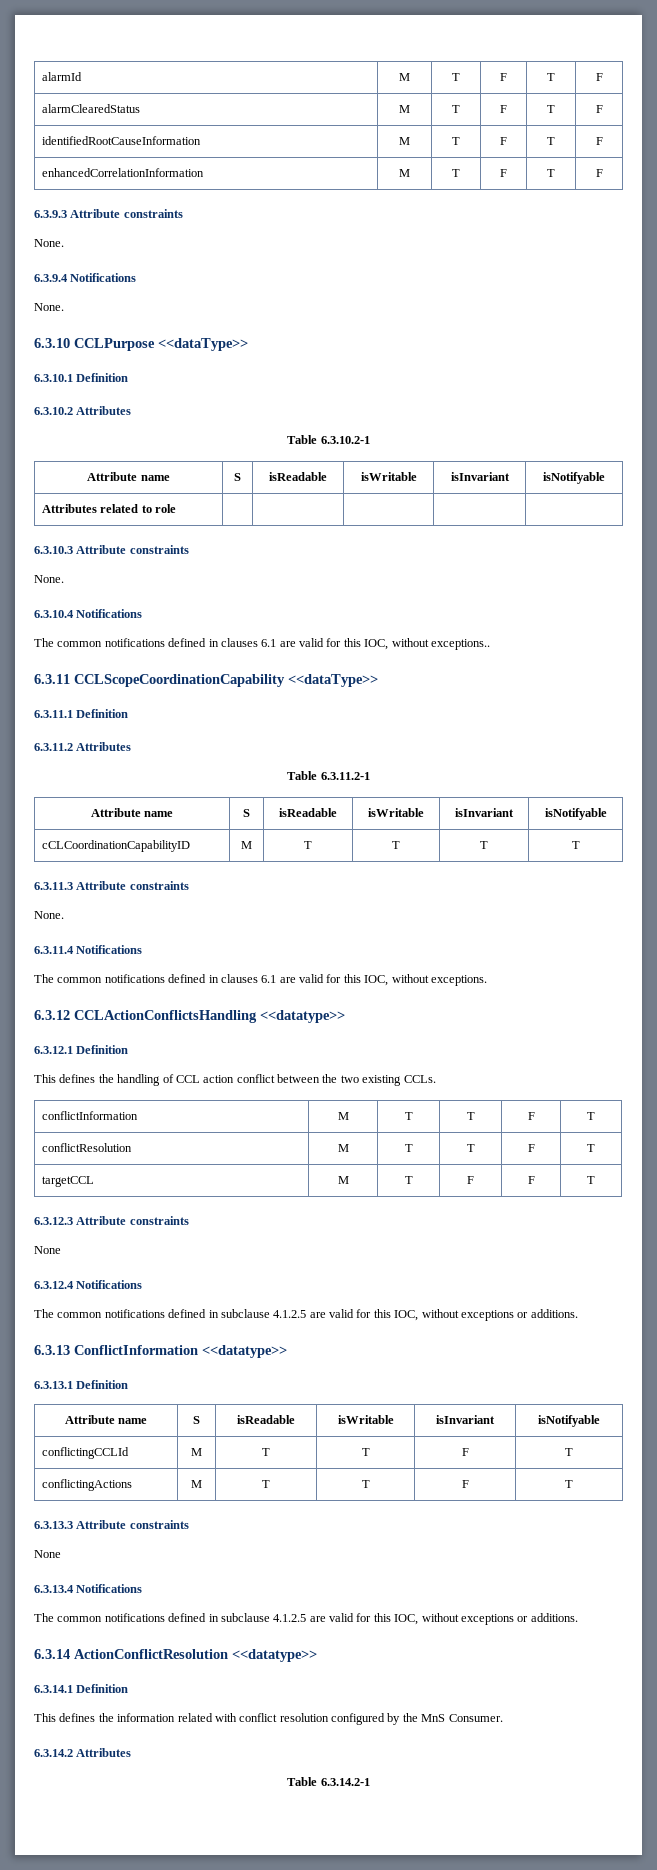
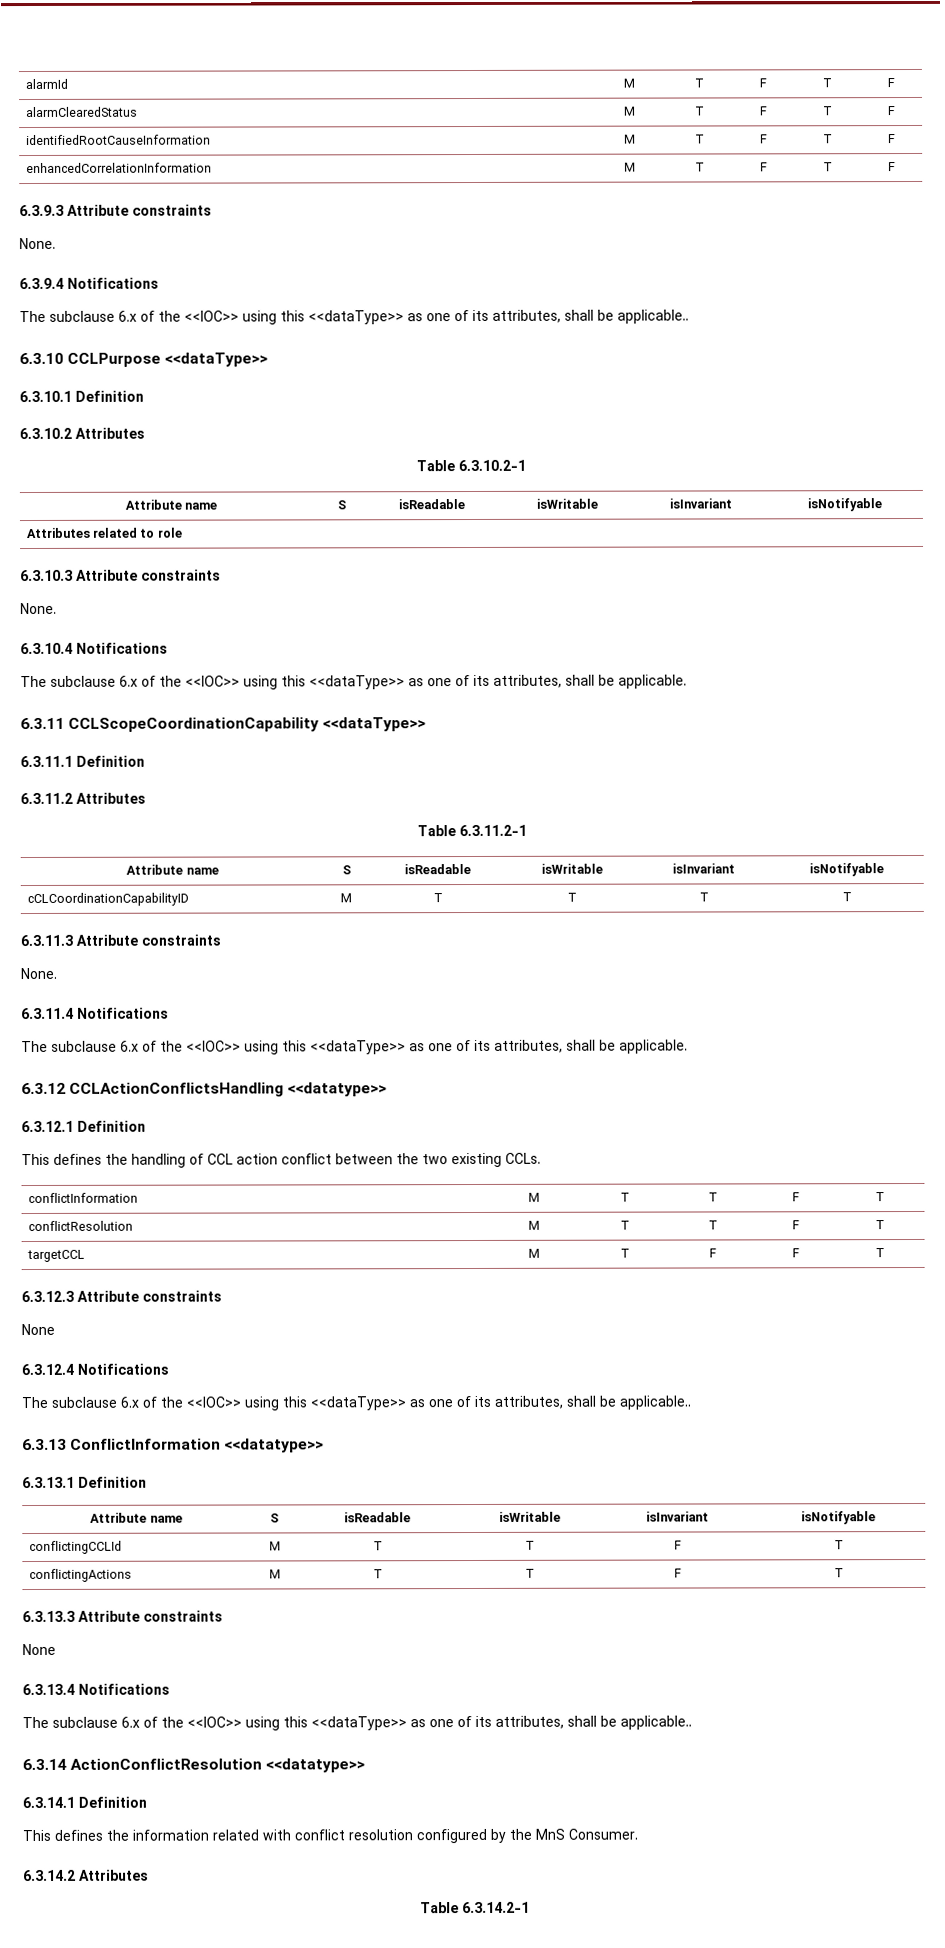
[34,303,64,311] None. -> [19,309,689,325] The subclause 6.x of the <<IOC>> using this <<dataType>> as one of its attributes, shall be applicable..
[57,638,490,650] common notifications defined in clauses 6.1 are valid for this IOC, without exceptions.. -> [50,674,687,690] subclause 6.x of the <<IOC>> using this <<dataType>> as one of its attributes, shall be applicable.
[57,974,487,986] common notifications defined in clauses 6.1 are valid for this IOC, without exceptions. -> [51,1039,688,1055] subclause 6.x of the <<IOC>> using this <<dataType>> as one of its attributes, shall be applicable.
[57,1309,578,1321] common notifications defined in subclause 4.1.2.5 are valid for this IOC, without exceptions or additions. -> [51,1395,691,1411] subclause 6.x of the <<IOC>> using this <<dataType>> as one of its attributes, shall be applicable..
[57,1613,578,1625] common notifications defined in subclause 4.1.2.5 are valid for this IOC, without exceptions or additions. -> [52,1715,692,1731] subclause 6.x of the <<IOC>> using this <<dataType>> as one of its attributes, shall be applicable..

